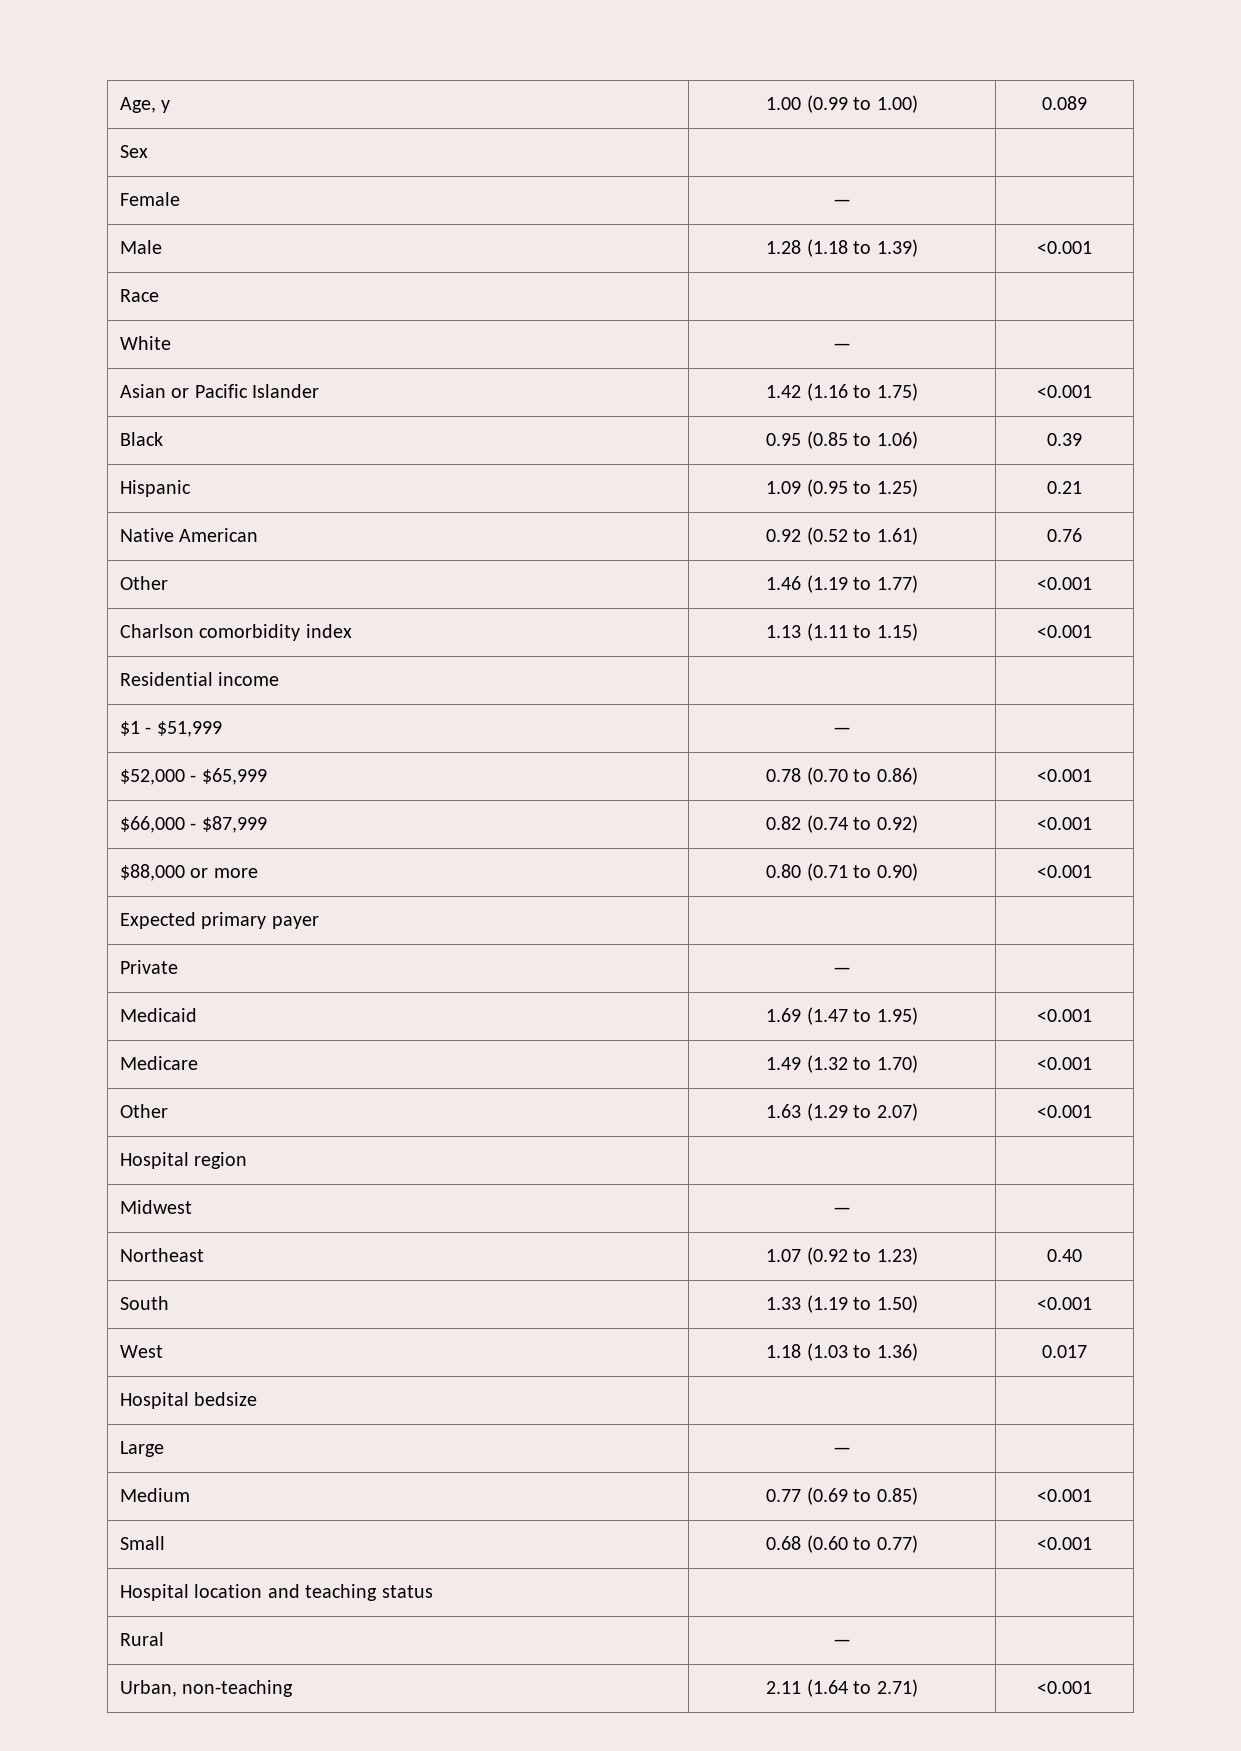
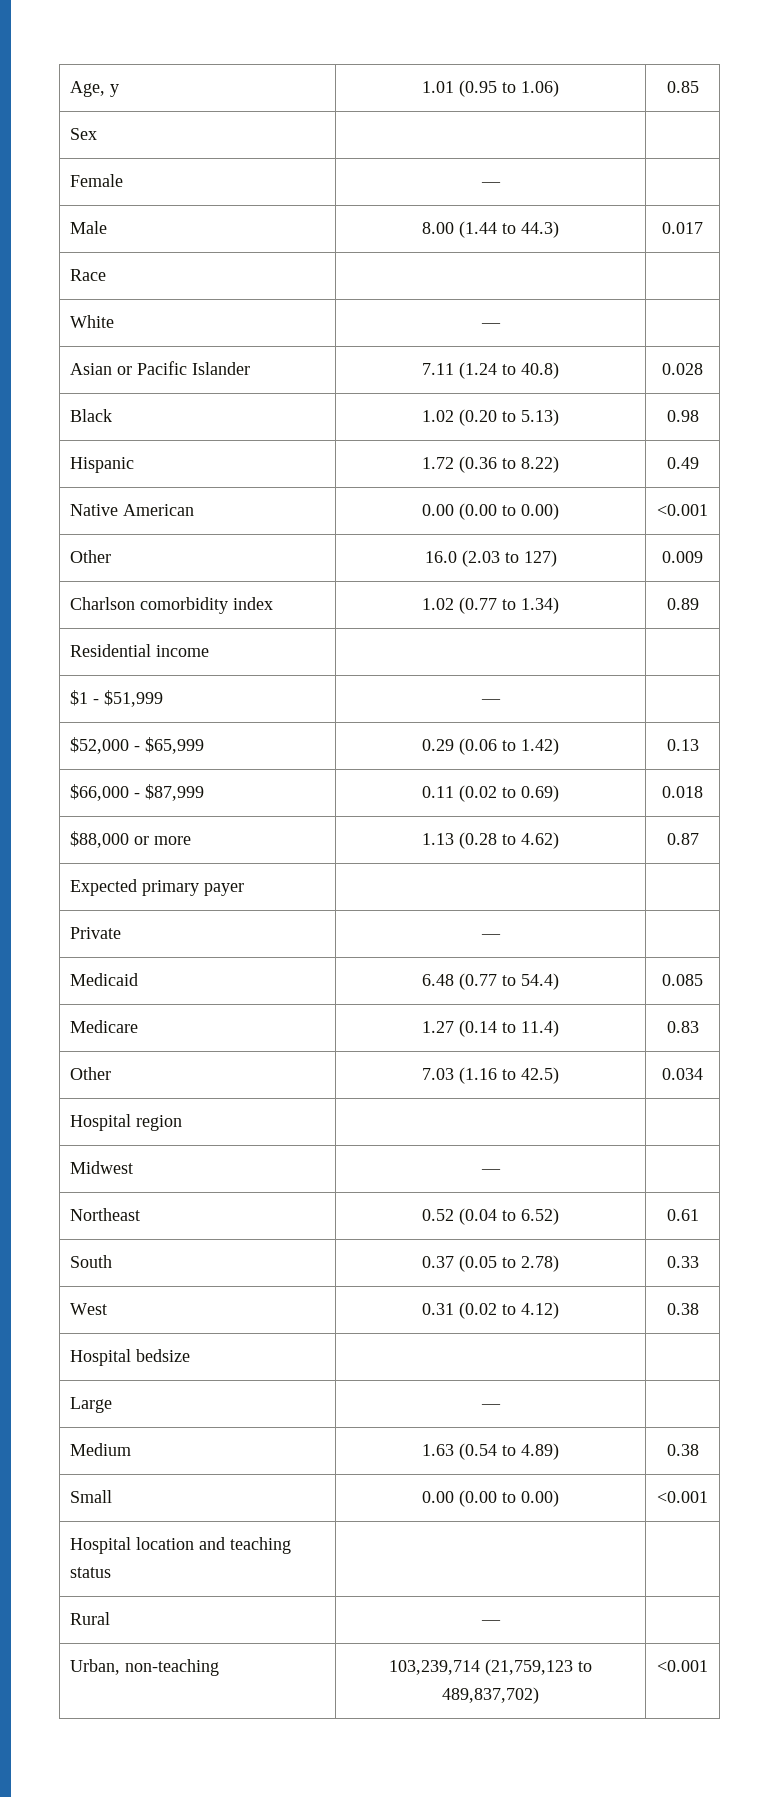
[766,95,918,113] [1042,96,1087,110] 1.00 (0.99 to 1.00) | 0.089 -> [422,80,559,97] [666,81,699,93] 1.01 (0.95 to 1.06) | 0.85
[766,239,918,257] [1037,241,1092,254] 1.28 (1.18 to 1.39) | <0.001 -> [422,221,559,238] [662,222,703,234] 8.00 (1.44 to 44.3) | 0.017
[766,383,918,401] [1037,385,1092,398] [119,432,163,446] [766,431,918,449] [1047,433,1082,446] [119,480,191,497] [766,479,918,497] [1047,481,1082,494] [119,528,259,542] [766,527,918,545] [1047,528,1082,542] [119,576,168,590] [766,575,918,593] [1037,577,1092,590] [119,624,352,641] [766,623,918,641] [1037,625,1092,638] 1.42 (1.16 to 1.75) | <0.001 // Black | 0.95 (0.85 to 1.06) | 0.39 // Hispanic | 1.09 (0.95 to 1.25) | 0.21 // Native American | 0.92 (0.52 to 1.61) | 0.76 // Other | 1.46 (1.19 to 1.77) | <0.001 // Charlson comorbidity index | 1.13 (1.11 to 1.15) | <0.001 -> [422,362,559,379] [662,363,703,375] [69,409,112,422] [422,409,559,426] [666,410,699,422] [69,457,134,473] [422,456,559,473] [666,457,699,469] [69,504,194,516] [422,503,559,520] [657,504,708,516] [69,550,111,563] [424,550,557,567] [662,551,703,563] [69,597,273,614] [422,597,559,614] [666,598,699,610] 7.11 (1.24 to 40.8) | 0.028 // Black | 1.02 (0.20 to 5.13) | 0.98 // Hispanic | 1.72 (0.36 to 8.22) | 0.49 // Native American | 0.00 (0.00 to 0.00) | <0.001 // Other | 16.0 (2.03 to 127) | 0.009 // Charlson comorbidity index | 1.02 (0.77 to 1.34) | 0.89
[766,767,918,785] [1037,769,1092,782] [119,816,267,833] [766,815,918,833] [1037,817,1092,830] [119,864,258,881] [766,863,918,881] [1037,865,1092,878] 0.78 (0.70 to 0.86) | <0.001 // $66,000 - $87,999 | 0.82 (0.74 to 0.92) | <0.001 // $88,000 or more | 0.80 (0.71 to 0.90) | <0.001 -> [422,738,559,755] [666,739,699,751] [69,784,204,801] [422,785,559,802] [662,786,703,798] [69,831,191,848] [422,832,559,849] [666,833,699,845] 0.29 (0.06 to 1.42) | 0.13 // $66,000 - $87,999 | 0.11 (0.02 to 0.69) | 0.018 // $88,000 or more | 1.13 (0.28 to 4.62) | 0.87
[766,1007,918,1025] [1037,1009,1092,1022] [119,1056,198,1070] [766,1055,918,1073] [1037,1057,1092,1070] [119,1104,168,1118] [766,1103,918,1121] [1037,1105,1092,1118] 1.69 (1.47 to 1.95) | <0.001 // Medicare | 1.49 (1.32 to 1.70) | <0.001 // Other | 1.63 (1.29 to 2.07) | <0.001 -> [422,973,559,990] [662,974,703,986] [69,1020,138,1033] [422,1020,559,1037] [666,1021,699,1033] [69,1067,111,1080] [422,1067,559,1084] [662,1068,703,1080] 6.48 (0.77 to 54.4) | 0.085 // Medicare | 1.27 (0.14 to 11.4) | 0.83 // Other | 7.03 (1.16 to 42.5) | 0.034
[766,1247,918,1265] [1047,1249,1082,1262] [119,1296,169,1310] [766,1295,918,1313] [1037,1297,1092,1310] [119,1345,163,1358] [766,1343,918,1361] [1042,1345,1087,1358] 1.07 (0.92 to 1.23) | 0.40 // South | 1.33 (1.19 to 1.50) | <0.001 // West | 1.18 (1.03 to 1.36) | 0.017 -> [422,1208,559,1225] [666,1209,699,1221] [69,1255,112,1268] [422,1255,559,1272] [666,1256,699,1268] [69,1303,107,1315] [422,1302,559,1319] [666,1303,699,1315] 0.52 (0.04 to 6.52) | 0.61 // South | 0.37 (0.05 to 2.78) | 0.33 // West | 0.31 (0.02 to 4.12) | 0.38
[766,1487,918,1505] [1037,1489,1092,1502] [119,1536,165,1550] [766,1535,918,1553] 0.77 (0.69 to 0.85) | <0.001 // Small | 0.68 (0.60 to 0.77) -> [422,1443,559,1460] [666,1444,699,1456] [69,1490,112,1503] [422,1490,559,1507] 1.63 (0.54 to 4.89) | 0.38 // Small | 0.00 (0.00 to 0.00)
[766,1679,918,1697] 2.11 (1.64 to 2.71) -> [389,1659,592,1676] [442,1687,539,1704] 103,239,714 (21,759,123 to 489,837,702)

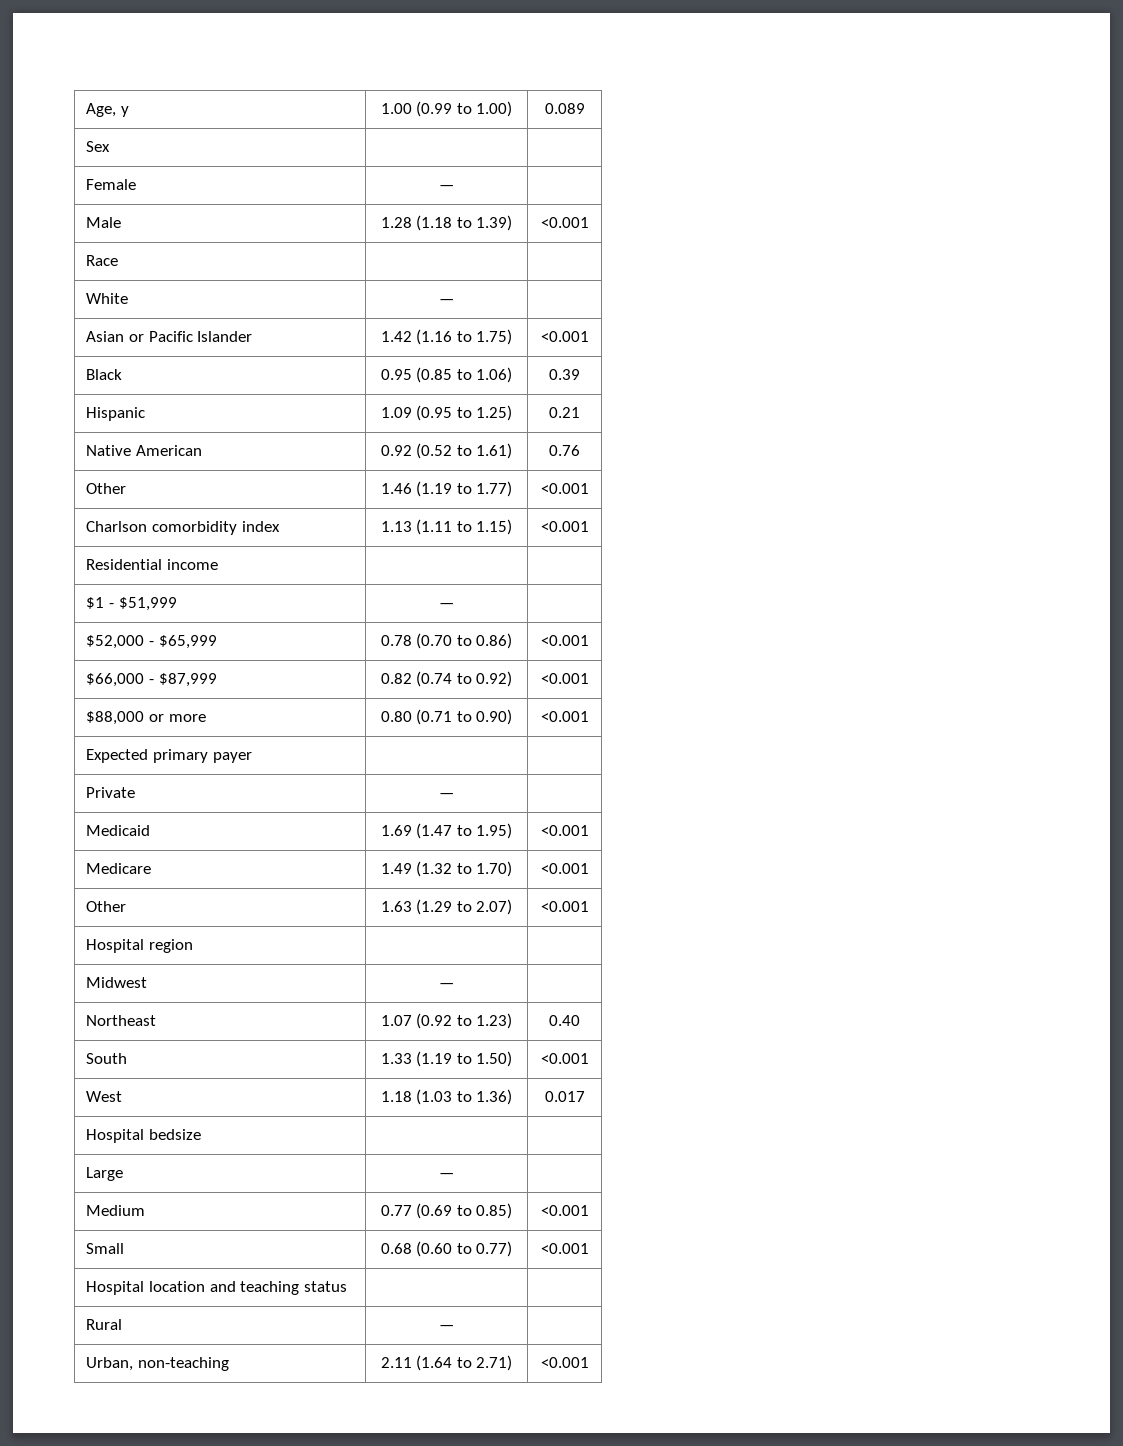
[422,80,559,97] [666,81,699,93] 1.01 (0.95 to 1.06) | 0.85 -> [380,101,513,117] [544,103,585,114] 1.00 (0.99 to 1.00) | 0.089
[422,221,559,238] [662,222,703,234] 8.00 (1.44 to 44.3) | 0.017 -> [380,215,513,231] [540,217,589,228] 1.28 (1.18 to 1.39) | <0.001
[422,362,559,379] [662,363,703,375] [69,409,112,422] [422,409,559,426] [666,410,699,422] [69,457,134,473] [422,456,559,473] [666,457,699,469] [69,504,194,516] [422,503,559,520] [657,504,708,516] [69,550,111,563] [424,550,557,567] [662,551,703,563] [69,597,273,614] [422,597,559,614] [666,598,699,610] 7.11 (1.24 to 40.8) | 0.028 // Black | 1.02 (0.20 to 5.13) | 0.98 // Hispanic | 1.72 (0.36 to 8.22) | 0.49 // Native American | 0.00 (0.00 to 0.00) | <0.001 // Other | 16.0 (2.03 to 127) | 0.009 // Charlson comorbidity index | 1.02 (0.77 to 1.34) | 0.89 -> [380,329,513,345] [540,331,589,342] [86,369,123,380] [380,367,513,383] [549,369,580,380] [86,407,146,421] [380,405,513,421] [549,407,580,418] [86,445,203,456] [380,443,513,459] [549,445,580,456] [86,483,127,494] [380,481,513,497] [540,483,589,494] [86,521,280,535] [380,519,513,535] [540,521,589,532] 1.42 (1.16 to 1.75) | <0.001 // Black | 0.95 (0.85 to 1.06) | 0.39 // Hispanic | 1.09 (0.95 to 1.25) | 0.21 // Native American | 0.92 (0.52 to 1.61) | 0.76 // Other | 1.46 (1.19 to 1.77) | <0.001 // Charlson comorbidity index | 1.13 (1.11 to 1.15) | <0.001
[422,738,559,755] [666,739,699,751] [69,784,204,801] [422,785,559,802] [662,786,703,798] [69,831,191,848] [422,832,559,849] [666,833,699,845] 0.29 (0.06 to 1.42) | 0.13 // $66,000 - $87,999 | 0.11 (0.02 to 0.69) | 0.018 // $88,000 or more | 1.13 (0.28 to 4.62) | 0.87 -> [380,633,513,649] [540,635,589,646] [86,673,217,687] [380,671,513,687] [540,673,589,684] [86,711,206,725] [380,709,513,725] [540,711,589,722] 0.78 (0.70 to 0.86) | <0.001 // $66,000 - $87,999 | 0.82 (0.74 to 0.92) | <0.001 // $88,000 or more | 0.80 (0.71 to 0.90) | <0.001
[422,973,559,990] [662,974,703,986] [69,1020,138,1033] [422,1020,559,1037] [666,1021,699,1033] [69,1067,111,1080] [422,1067,559,1084] [662,1068,703,1080] 6.48 (0.77 to 54.4) | 0.085 // Medicare | 1.27 (0.14 to 11.4) | 0.83 // Other | 7.03 (1.16 to 42.5) | 0.034 -> [380,823,513,839] [540,825,589,836] [86,863,152,874] [380,861,513,877] [540,863,589,874] [86,901,127,912] [380,899,513,915] [540,901,589,912] 1.69 (1.47 to 1.95) | <0.001 // Medicare | 1.49 (1.32 to 1.70) | <0.001 // Other | 1.63 (1.29 to 2.07) | <0.001
[422,1208,559,1225] [666,1209,699,1221] [69,1255,112,1268] [422,1255,559,1272] [666,1256,699,1268] [69,1303,107,1315] [422,1302,559,1319] [666,1303,699,1315] 0.52 (0.04 to 6.52) | 0.61 // South | 0.37 (0.05 to 2.78) | 0.33 // West | 0.31 (0.02 to 4.12) | 0.38 -> [380,1013,513,1029] [549,1015,580,1026] [86,1053,128,1064] [380,1051,513,1067] [540,1053,589,1064] [86,1091,123,1102] [380,1089,513,1105] [544,1091,585,1102] 1.07 (0.92 to 1.23) | 0.40 // South | 1.33 (1.19 to 1.50) | <0.001 // West | 1.18 (1.03 to 1.36) | 0.017
[422,1443,559,1460] [666,1444,699,1456] [69,1490,112,1503] [422,1490,559,1507] 1.63 (0.54 to 4.89) | 0.38 // Small | 0.00 (0.00 to 0.00) -> [380,1203,513,1219] [540,1205,589,1216] [86,1243,125,1254] [380,1241,513,1257] 0.77 (0.69 to 0.85) | <0.001 // Small | 0.68 (0.60 to 0.77)
[389,1659,592,1676] [442,1687,539,1704] 103,239,714 (21,759,123 to 489,837,702) -> [380,1355,513,1371] 2.11 (1.64 to 2.71)

